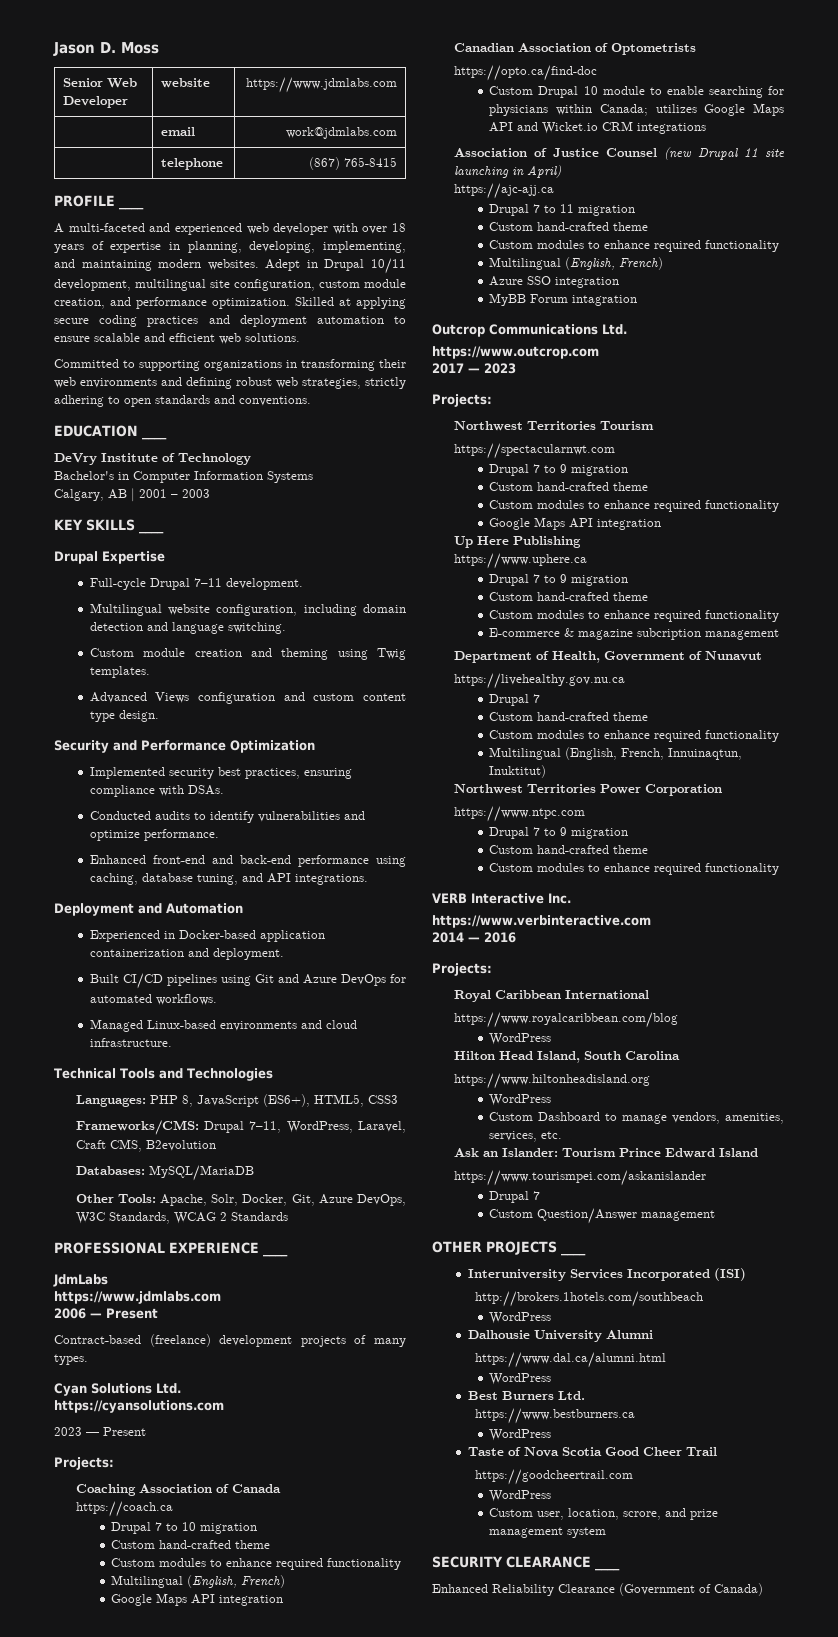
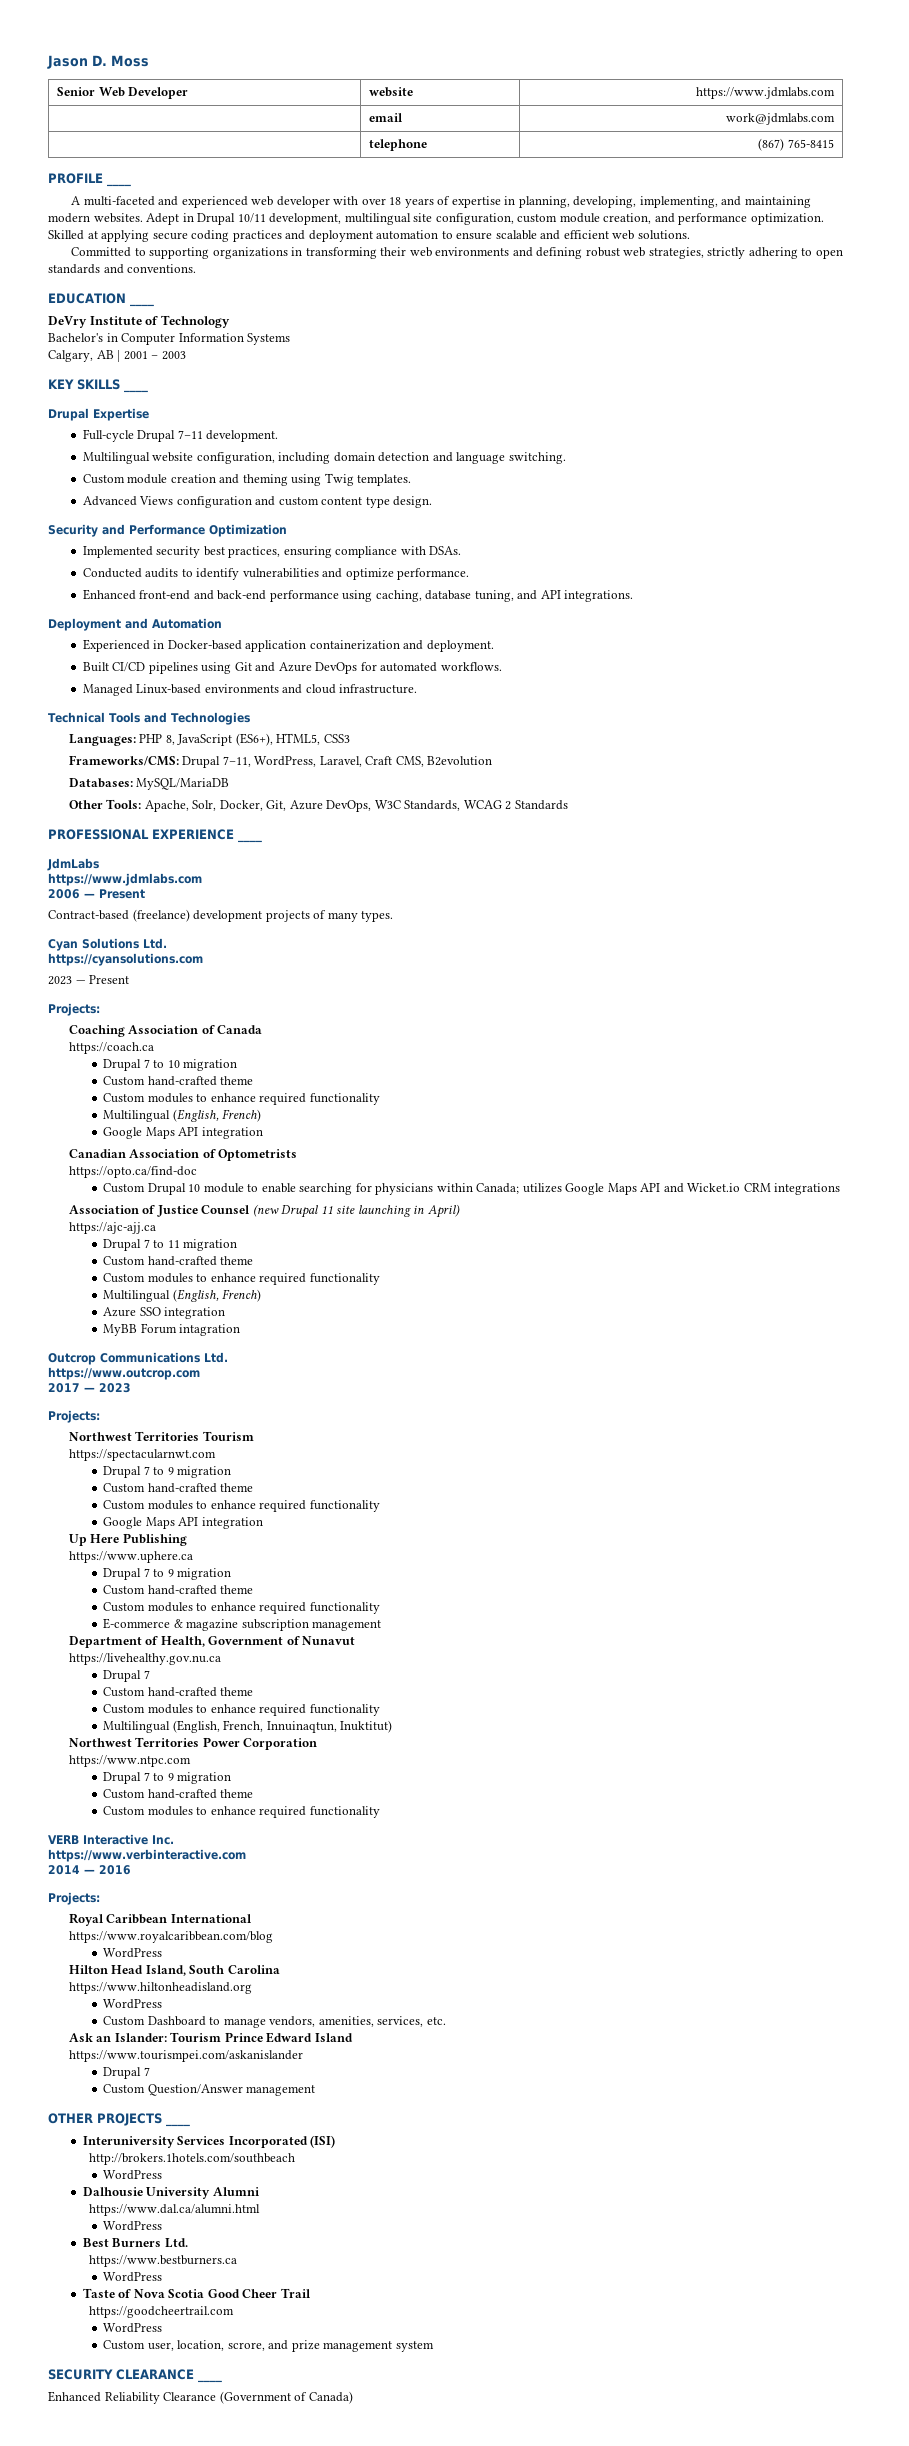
[637,628,702,640] subcription -> [241,1619,309,1631] subscription

